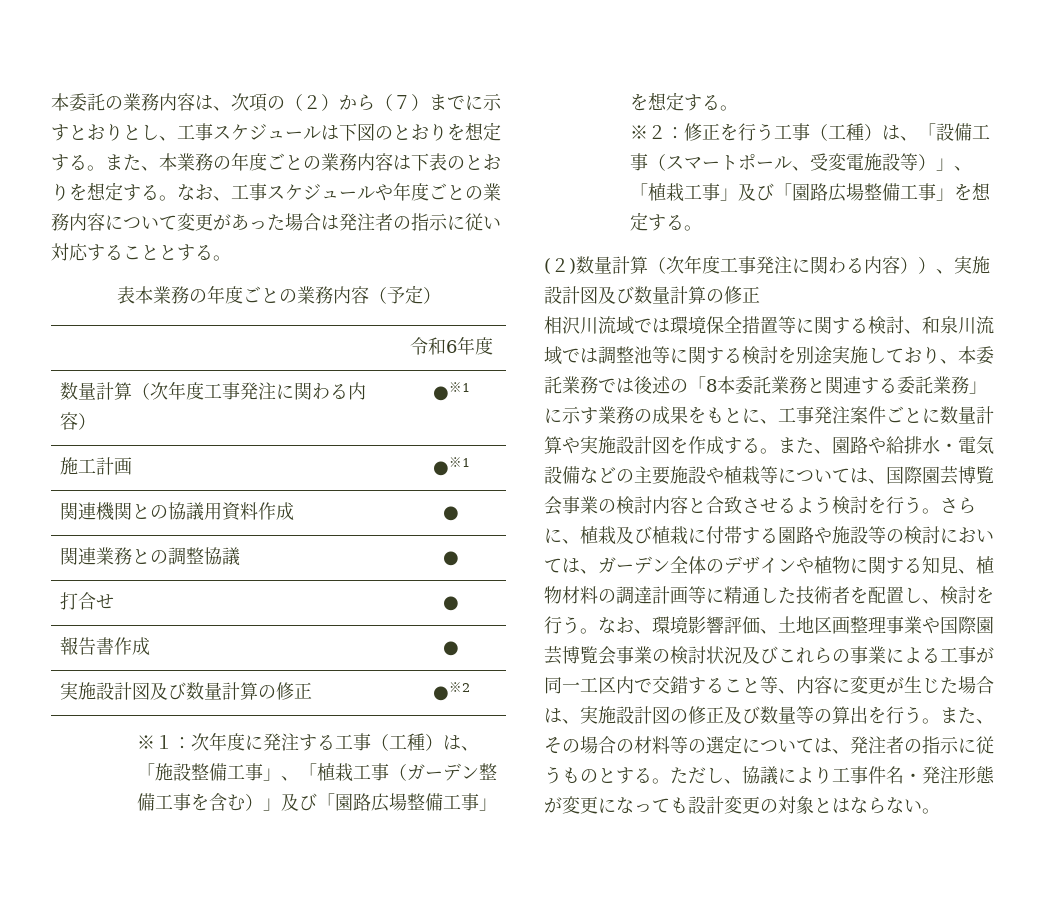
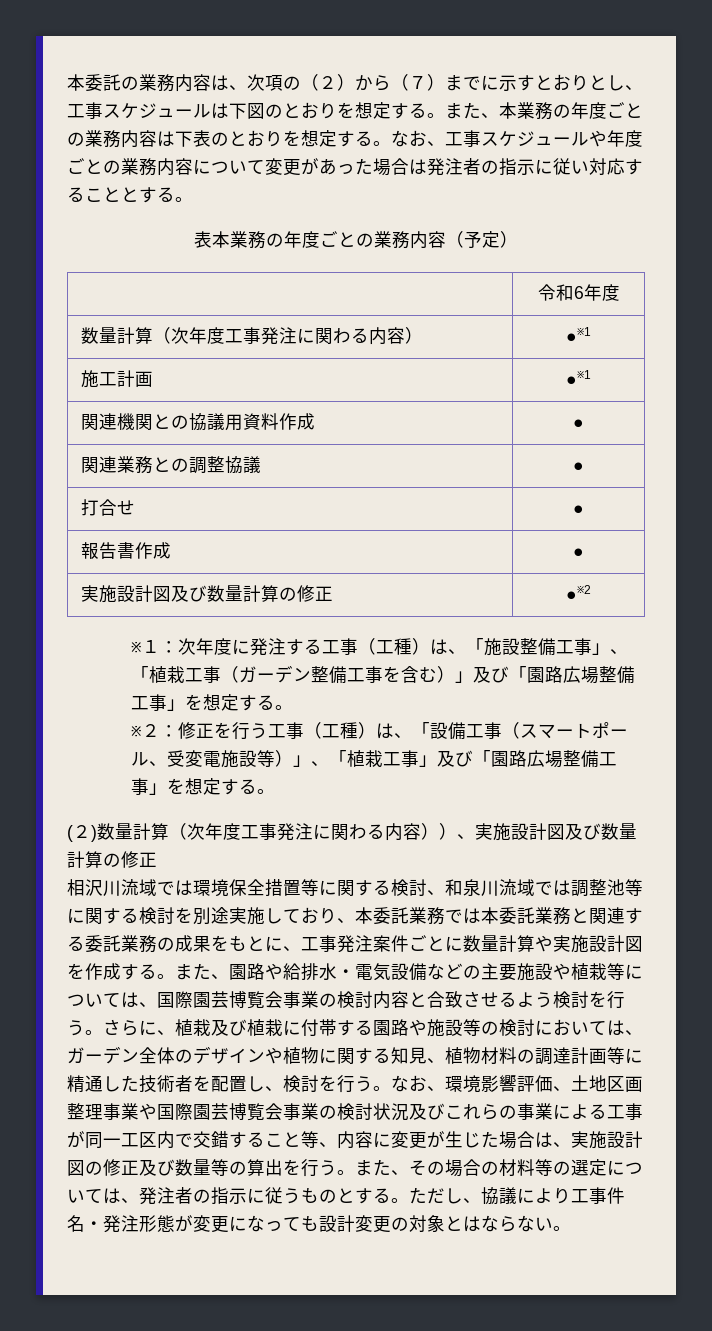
[634,376,717,394] 後述の「8 -> (481, 916) none
[969,381,987,394] [544,406,634,424] 」に示す業務 -> (157, 944) none

